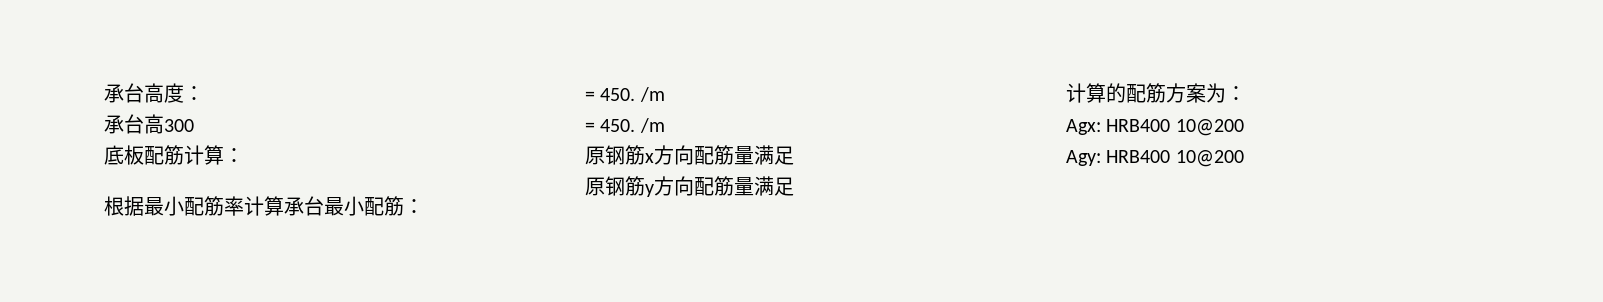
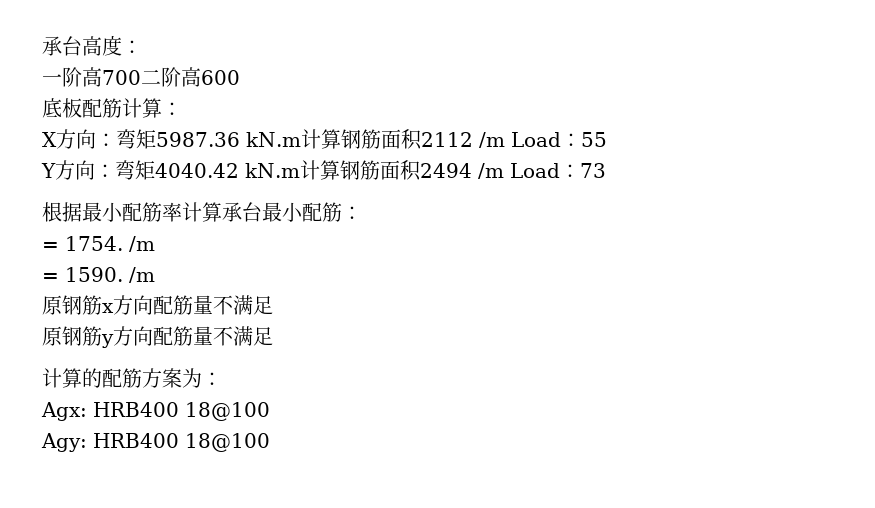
[104,114,194,134] 承台高300 -> [42,67,240,87] 一阶高700二阶高600
(244, 155) none -> [42,129,607,150] [41,160,606,181] // X方向：弯矩5987.36 kN.m计算钢筋面积2112 /m Load：55 // Y方向：弯矩4040.42 kN.m计算钢筋面积2494 /m Load：73
[600,88,636,101] 450. -> [65,236,123,251] 1754.
[600,119,636,132] 450. -> [65,267,123,282] 1590.
(754, 155) none -> [213,295,233,315] 不
(754, 186) none -> [213,326,233,346] 不
[1175,119,1244,136] 10@200 -> [185,402,270,421] 18@100
[1175,150,1244,167] 10@200 -> [185,433,270,452] 18@100

